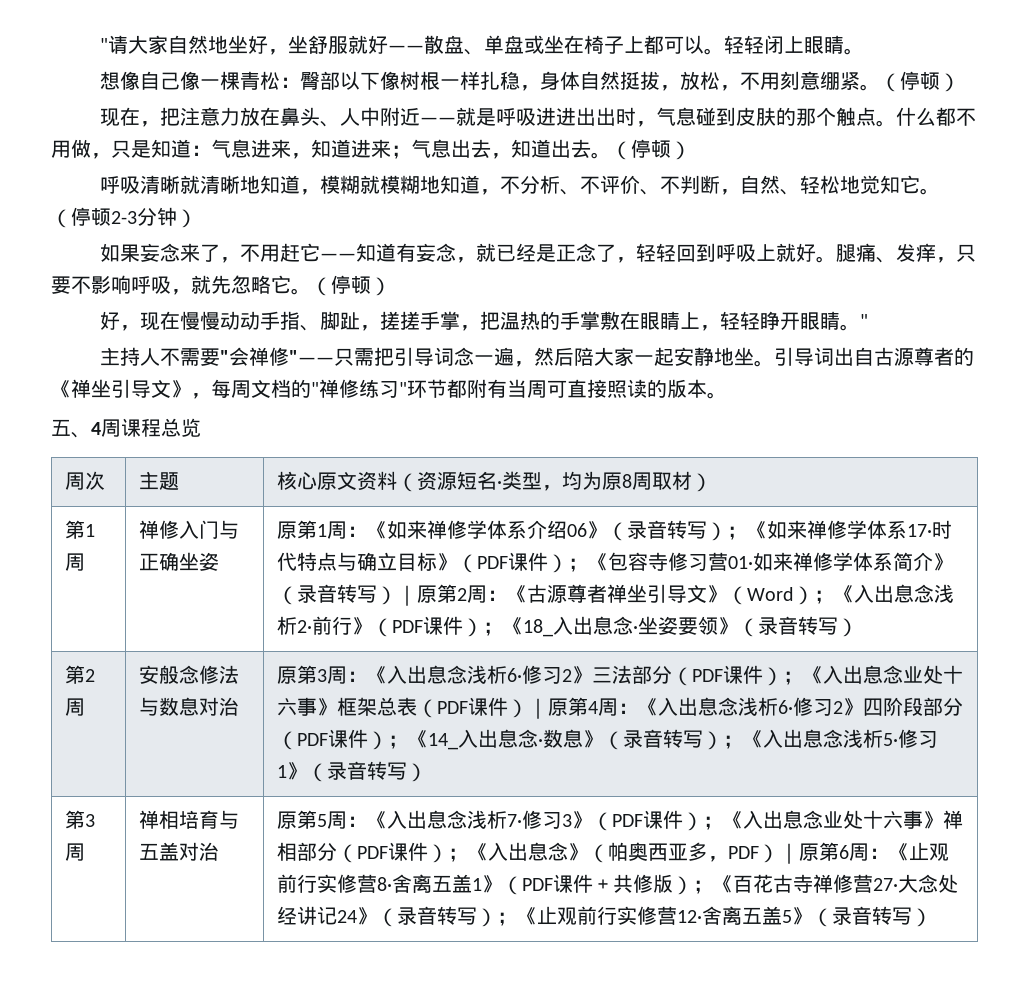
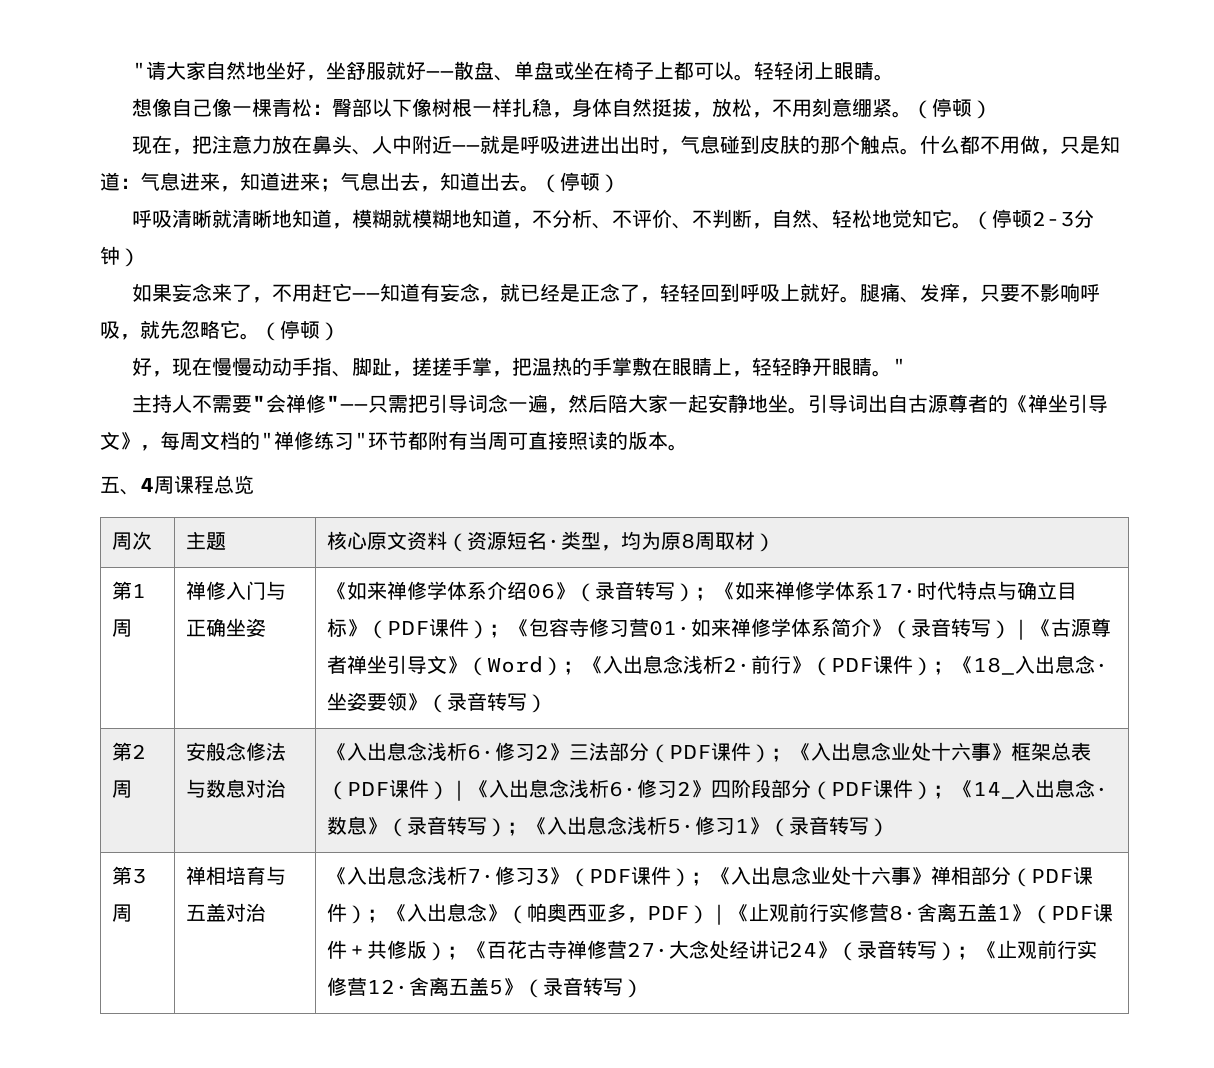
[276,520,367,539] 原第1周： -> (267, 627) none
[416,584,507,603] 原第2周： -> (1032, 629) none
[276,665,367,684] 原第3周： -> (287, 788) none
[547,697,638,716] 原第4周： -> (470, 790) none
[276,810,367,829] 原第5周： -> (267, 912) none
[798,842,889,861] 原第6周： -> (730, 914) none

